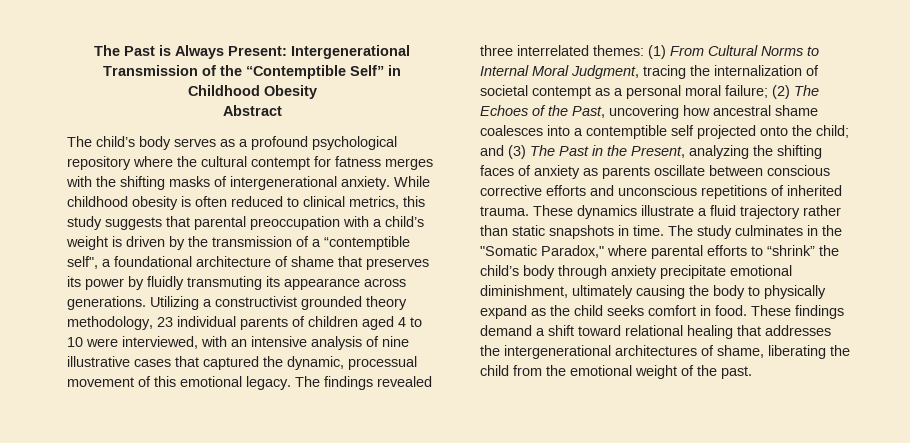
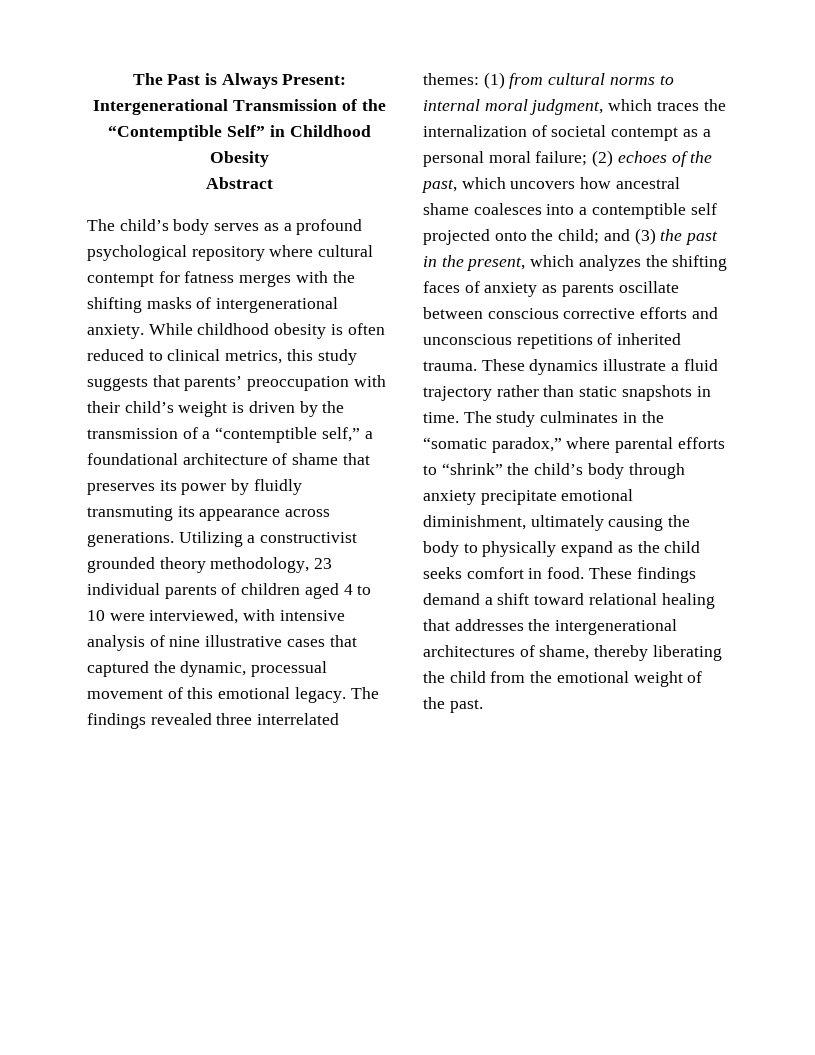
[177,156,197,167] the -> (314, 251) none
[194,216,246,230] parental -> [184,376,243,391] parents’
[373,219,382,227] a -> [87,401,120,413] their
[67,256,98,269] self", -> [321,427,360,442] self,”
[231,339,247,347] an -> (276, 615) none
[670,45,819,56] [480,65,686,79] From Cultural Norms to Internal Moral Judgment, tracing -> [509,73,674,89] [423,99,699,115] from cultural norms to internal moral judgment, which traces
[794,85,819,96] [480,105,679,119] The Echoes of the Past, uncovering -> [617,151,713,167] [421,177,576,193] echoes of the past, which uncovers
[530,145,749,159] The Past in the Present, analyzing -> [660,229,719,245] [423,255,641,271] the past in the present, which analyzes
[480,245,604,258] "Somatic Paradox," -> [423,437,562,453] “somatic paradox,”
(764, 351) none -> [594,645,649,661] thereby

